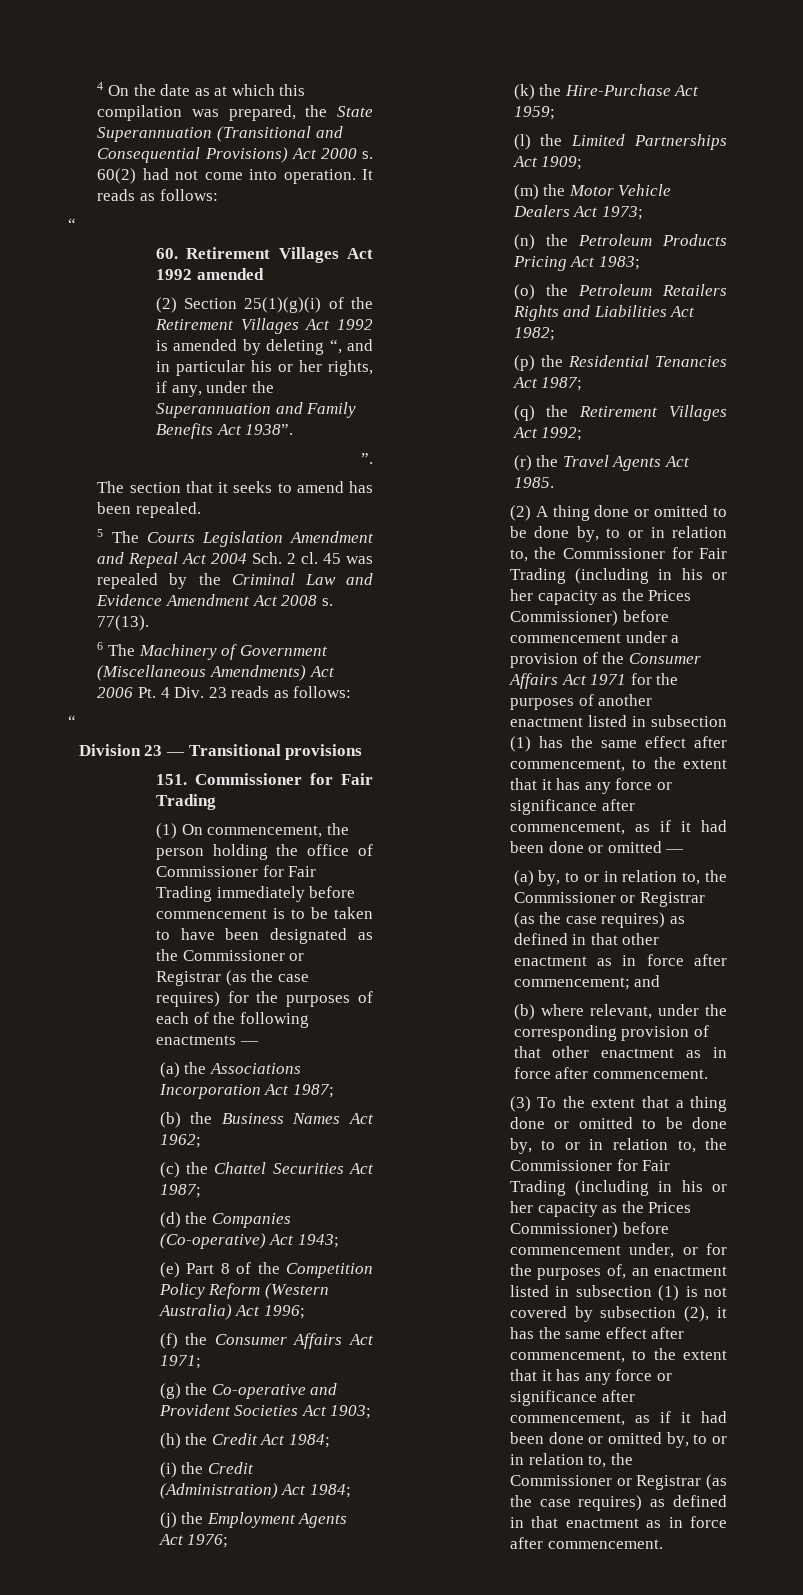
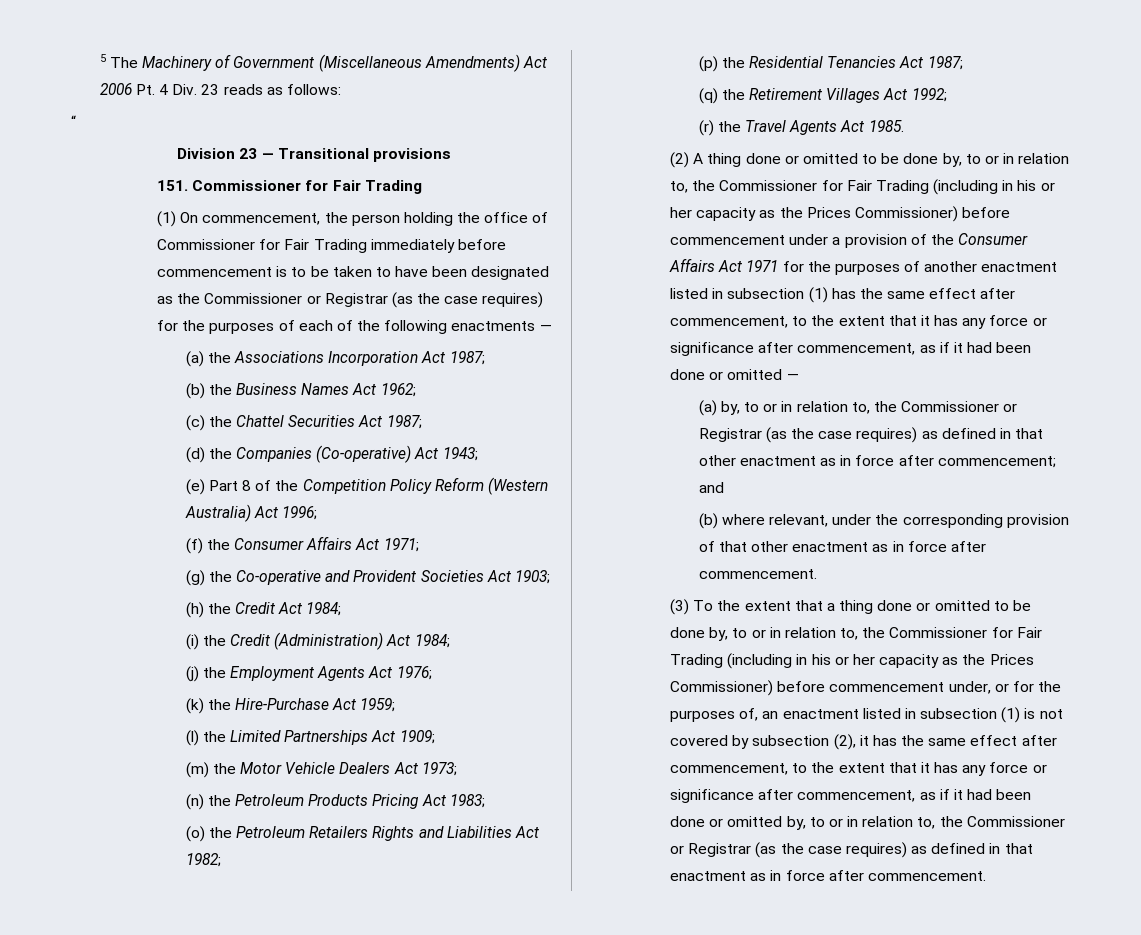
[97,82,306,96] [97,105,373,121] [97,126,343,142] [97,147,373,163] [97,168,373,184] [97,189,218,201] [68,218,76,230] [155,247,373,263] [155,268,264,280] [155,297,373,313] [154,318,373,334] [155,339,373,355] [155,360,373,376] [155,381,274,397] [155,402,357,418] [155,423,294,439] [361,453,373,464] [97,481,373,493] [97,502,201,518] [97,529,374,547] [97,552,373,568] [97,573,373,589] [96,594,333,606] [97,615,150,631] [97,642,104,650] 4 On the date as at which this compilation was prepared, the State Superannuation (Transitional and Consequential Provisions) Act 2000 s. 60(2) had not come into operation. It reads as follows: // “ // 60. Retirement Villages Act 1992 amended // (2) Section 25(1)(g)(i) of the Retirement Villages Act 1992 is amended by deleting “, and in particular his or her rights, if any, under the Superannuation and Family Benefits Act 1938”. // ”. // The section that it seeks to amend has been repealed. // 5 The Courts Legislation Amendment and Repeal Act 2004 Sch. 2 cl. 45 was repealed by the Criminal Law and Evidence Amendment Act 2008 s. 77(13). // 6 -> [99,54,106,62] 5

